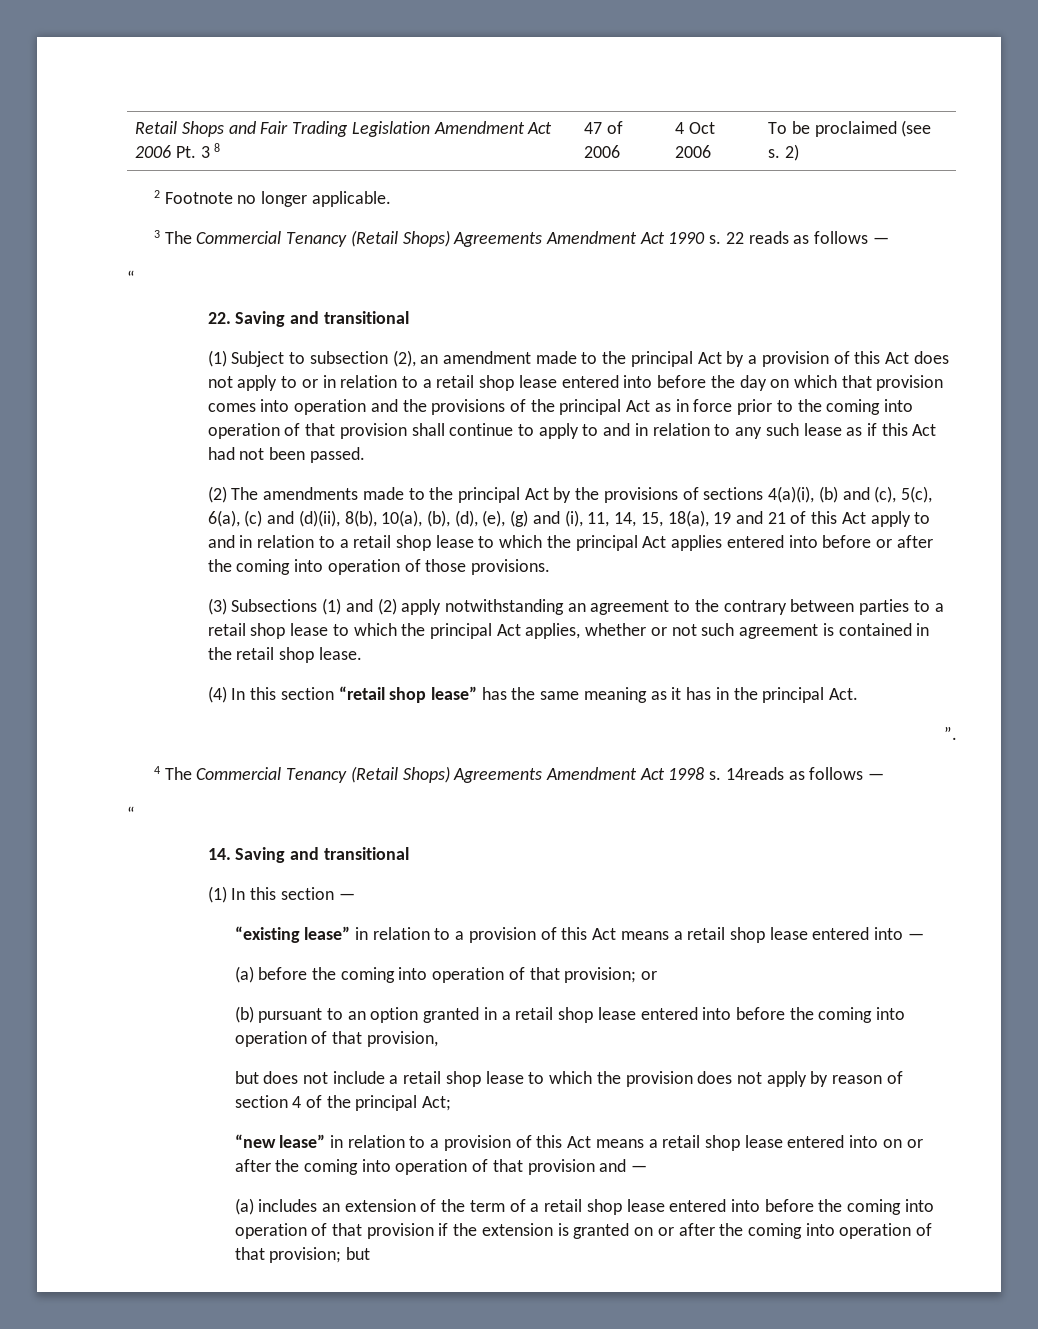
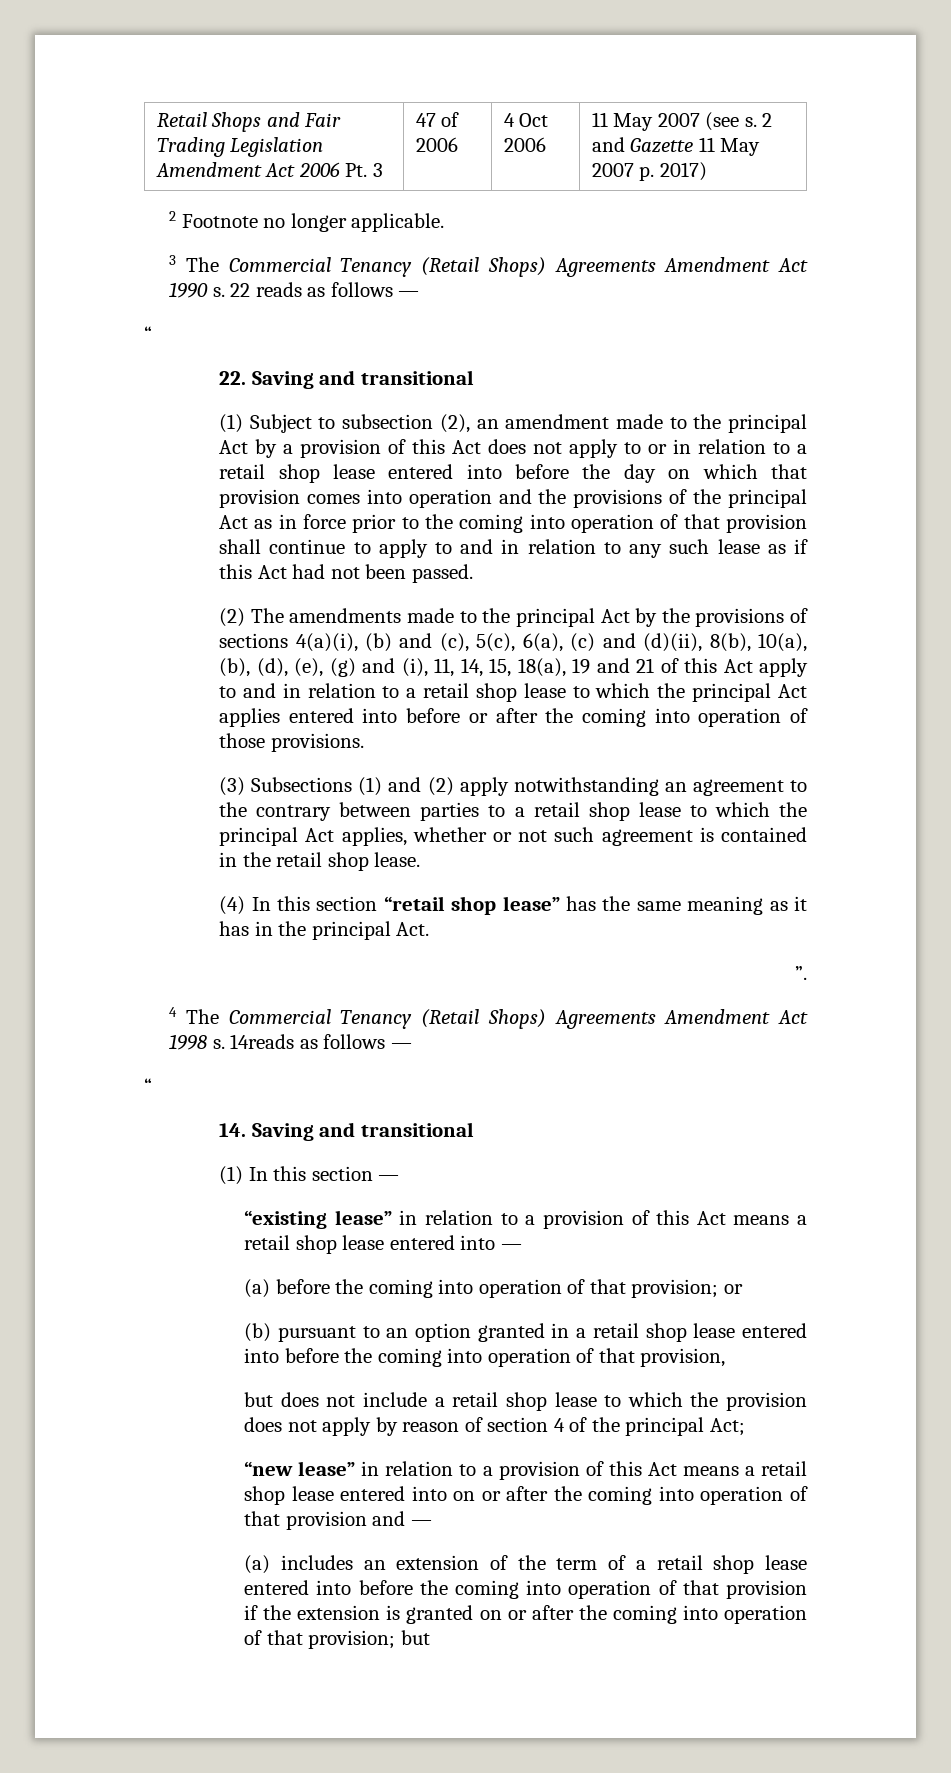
[214,143,221,152] 8 -> (383, 170) none
[768,120,932,137] [768,144,799,161] To be proclaimed (see s. 2) -> [591,112,773,131] [591,137,761,156] [591,162,707,181] 11 May 2007 (see s. 2 and Gazette 11 May 2007 p. 2017)

